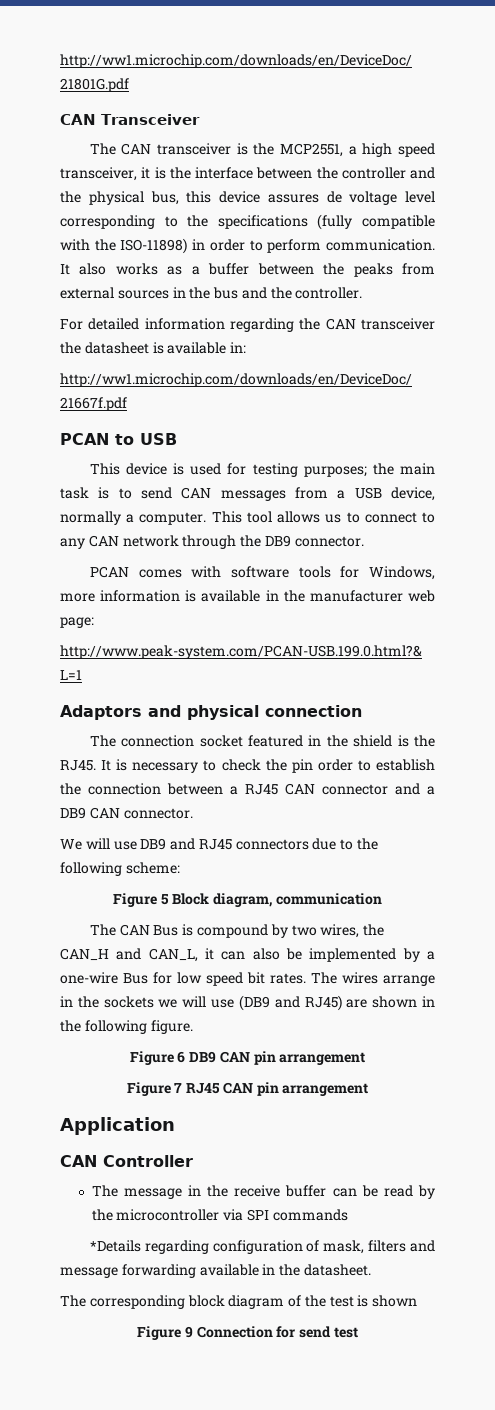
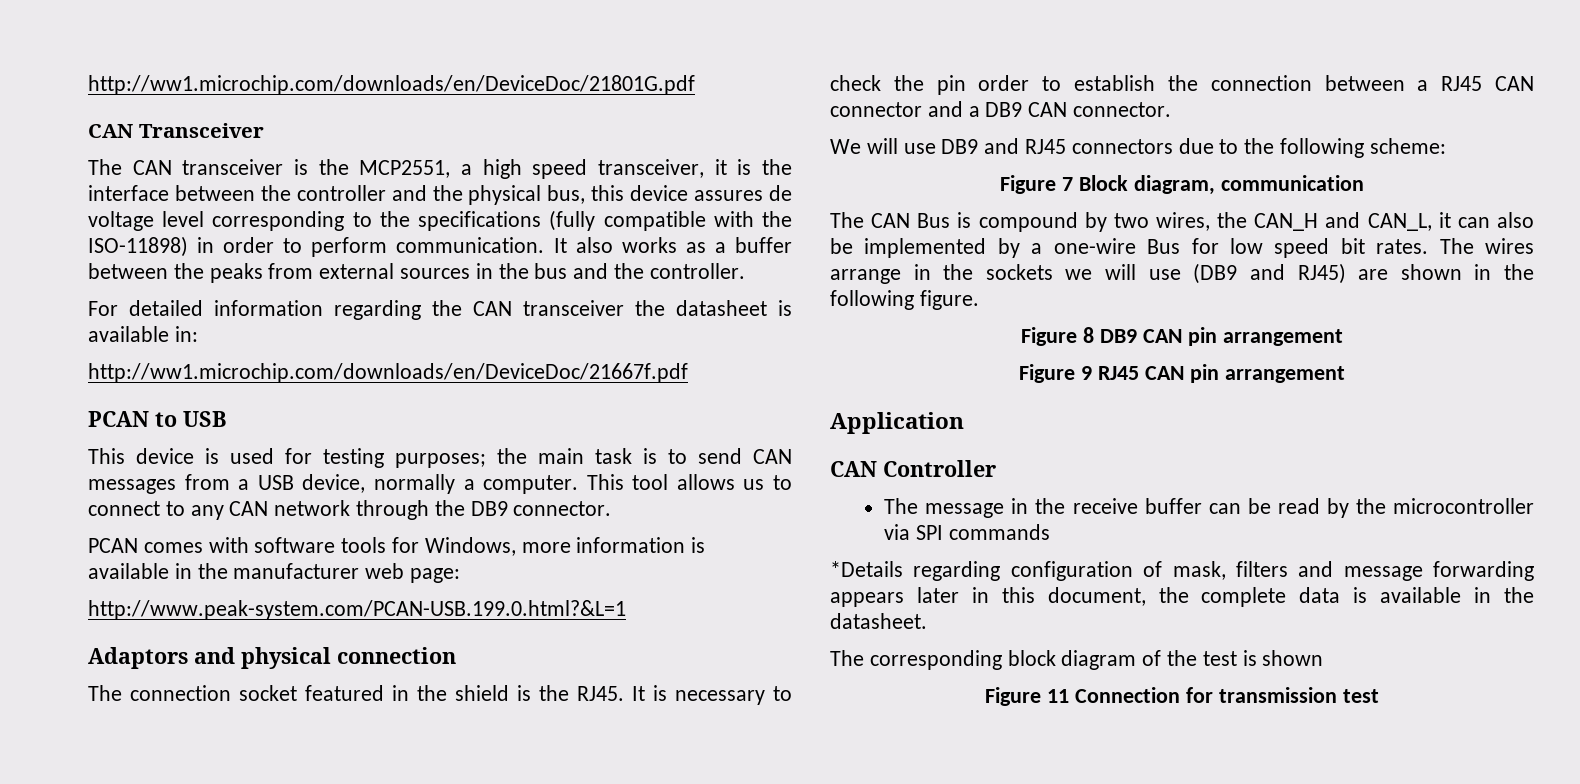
[161,894,170,905] 5 -> [1062,177,1074,191] 7
[177,1051,186,1063] 6 -> [1083,327,1095,343] 8
[174,1083,183,1093] 7 -> [1081,366,1093,380] 9
(196, 1271) none -> [830,587,1368,607] appears later in this document, the complete data is
[184,1326,193,1338] 9 -> [1047,689,1070,703] 11
[299,1326,332,1338] send -> [1218,687,1337,703] transmission

